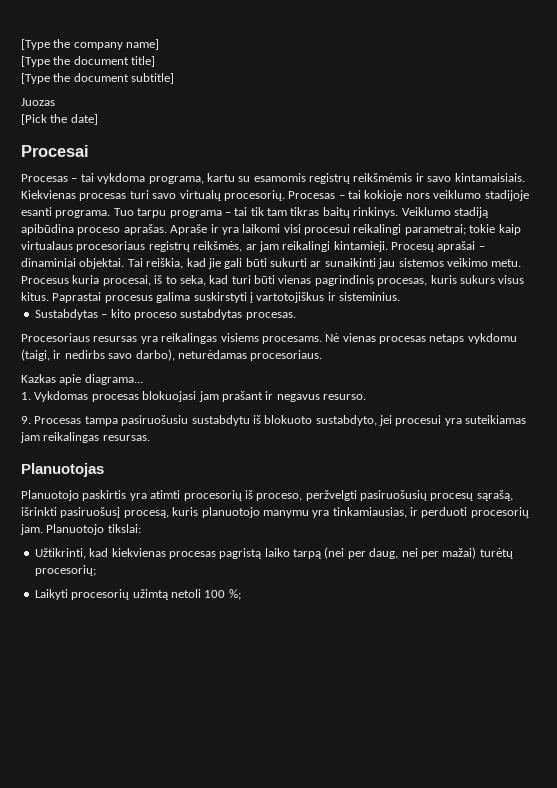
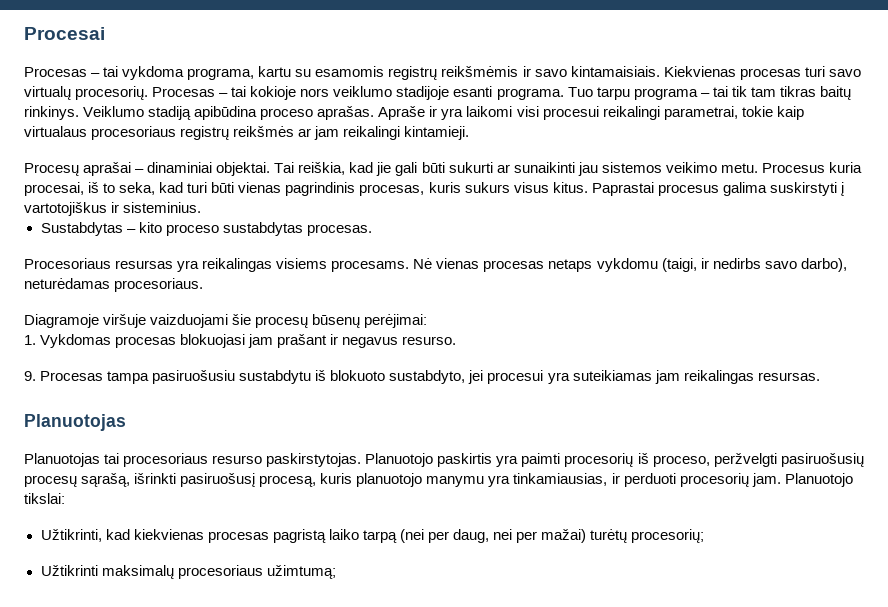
[21,39,160,50] [21,56,156,67] [21,73,175,84] [21,98,55,106] [21,114,98,125] [Type the company name] // [Type the document title] // [Type the document subtitle] // Juozas // [Pick the date] // -> (24, 33) none
[404,224,466,235] parametrai; -> [663,106,738,120] parametrai,
[193,241,243,252] reikšmės, -> [233,126,295,137] reikšmės
(388, 246) none -> (470, 133) //
[21,374,143,385] Kazkas apie diagrama... -> [24,314,428,328] Diagramoje viršuje vaizduojami šie procesų būsenų perėjimai:
(104, 470) none -> [24,453,362,467] Planuotojas tai procesoriaus resurso paskirstytojas.
[150,490,181,499] atimti -> [521,453,561,467] paimti
[34,589,241,600] Laikyti procesorių užimtą netoli 100 %; -> [40,565,336,579] Užtikrinti maksimalų procesoriaus užimtumą;

